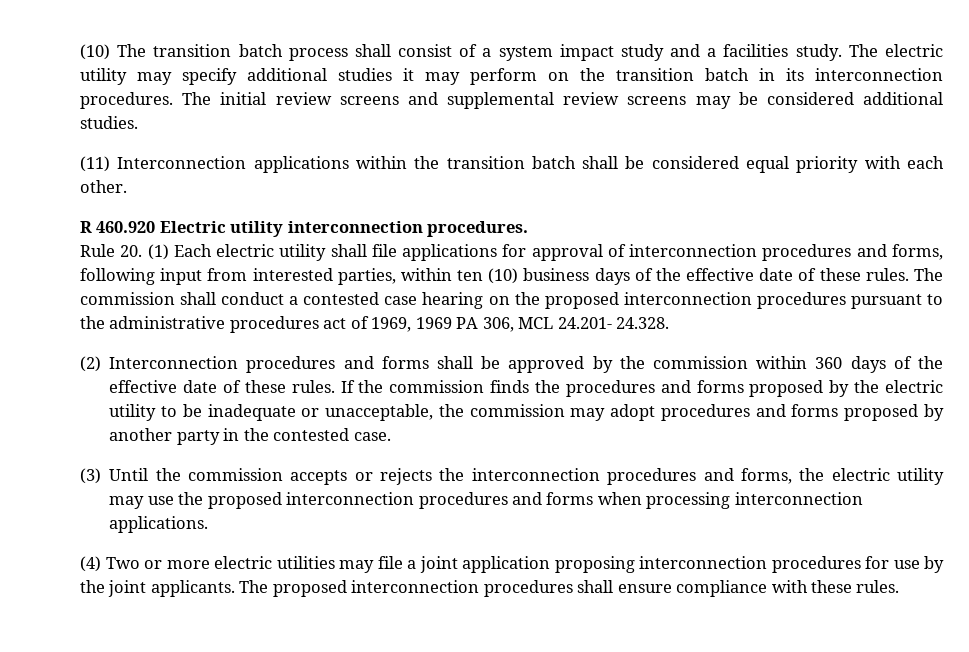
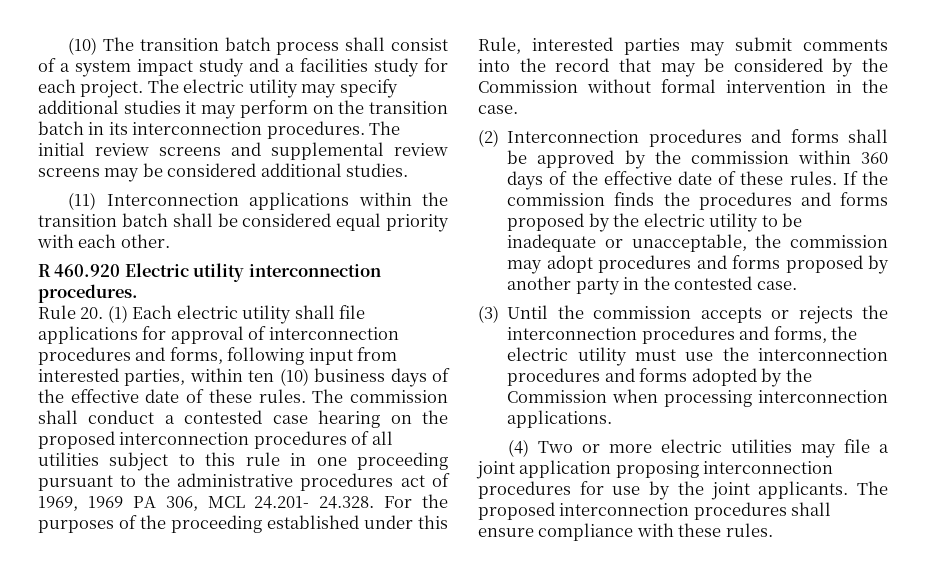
[795,44,842,61] study. -> [374,58,448,77] [38,79,144,98] study for each project.
(846, 300) none -> [351,431,393,445] [38,452,448,471] of all utilities subject to this rule in one proceeding
(670, 323) none -> [384,494,448,508] [38,515,448,533] [478,37,888,56] [478,58,888,77] [478,79,888,93] [478,105,518,114] For the purposes of the proceeding established under this Rule, interested parties may submit comments into the record that may be considered by the Commission without formal intervention in the case.
[109,496,145,509] may -> [634,349,676,361] must
[207,492,282,509] proposed -> (749, 354) none
(594, 498) none -> [691,368,812,387] [507,390,608,403] adopted by the Commission

